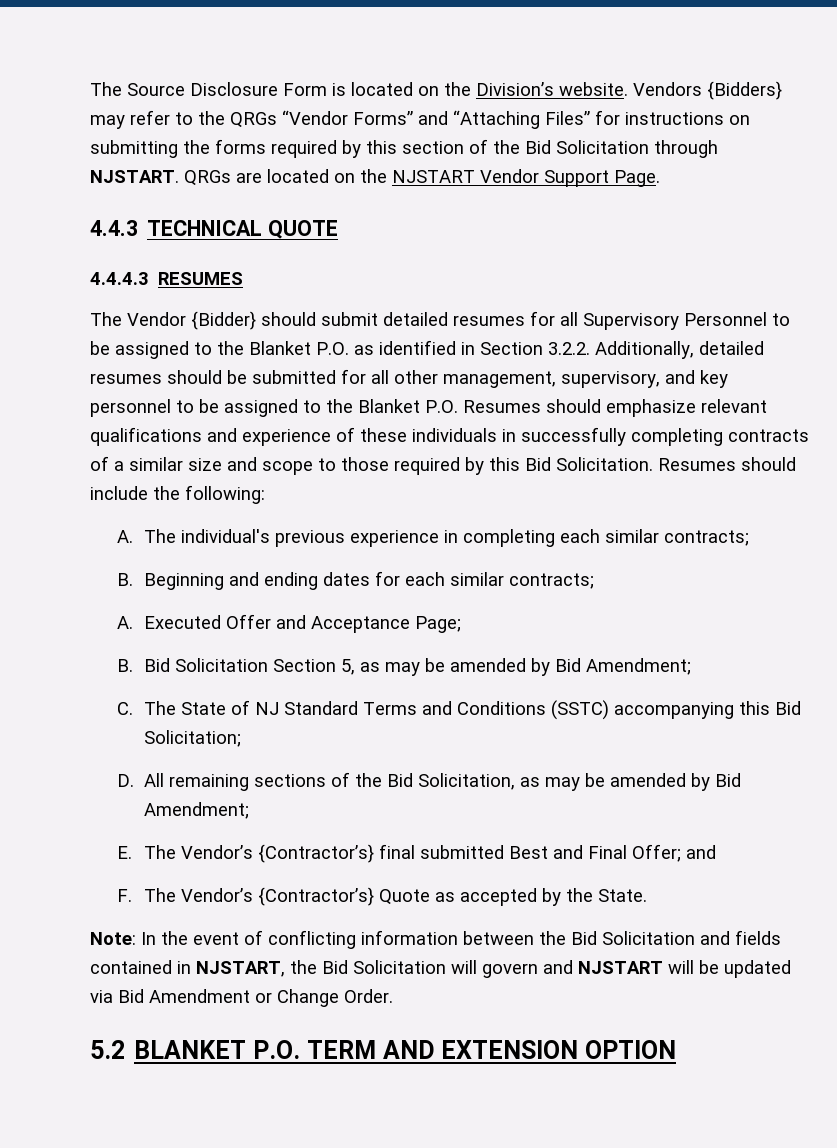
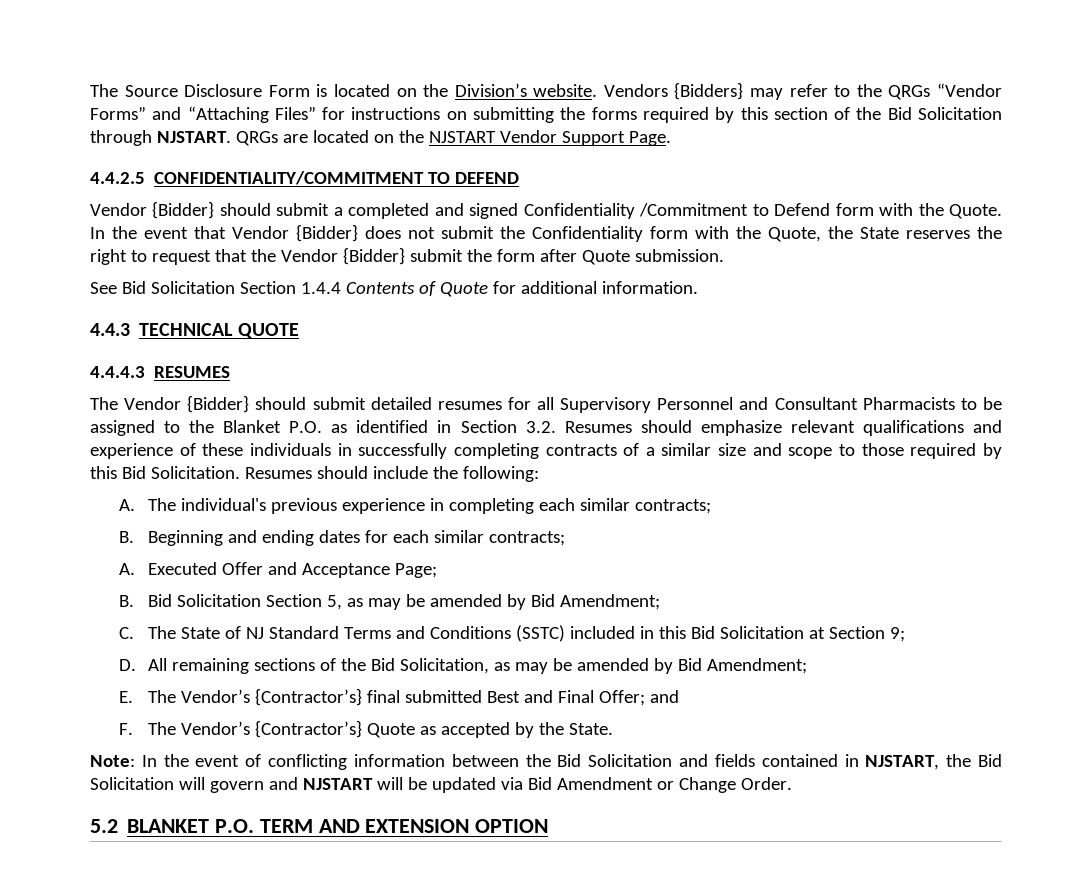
(660, 178) none -> [90,171,520,185] [90,201,1003,219] [90,224,1002,242] [90,247,724,265] [90,281,698,297] // 4.4.2.5 CONFIDENTIALITY/COMMITMENT TO DEFEND // Vendor {Bidder} should submit a completed and signed Confidentiality /Commitment to Defend form with the Quote. In the event that Vendor {Bidder} does not submit the Confidentiality form with the Quote, the State reserves the right to request that the Vendor {Bidder} submit the form after Quote submission. // See Bid Solicitation Section 1.4.4 Contents of Quote for additional information.
(767, 319) none -> [739,397,955,410] and Consultant Pharmacists
[548,341,764,359] [90,369,728,388] [90,399,458,417] 3.2.2. Additionally, detailed resumes should be submitted for all other management, supervisory, and key personnel to be assigned to the Blanket P.O. -> [525,421,556,433] 3.2.
[614,701,802,719] [144,730,242,747] accompanying this Bid Solicitation; -> [570,626,906,642] included in this Bid Solicitation at Section 9;

